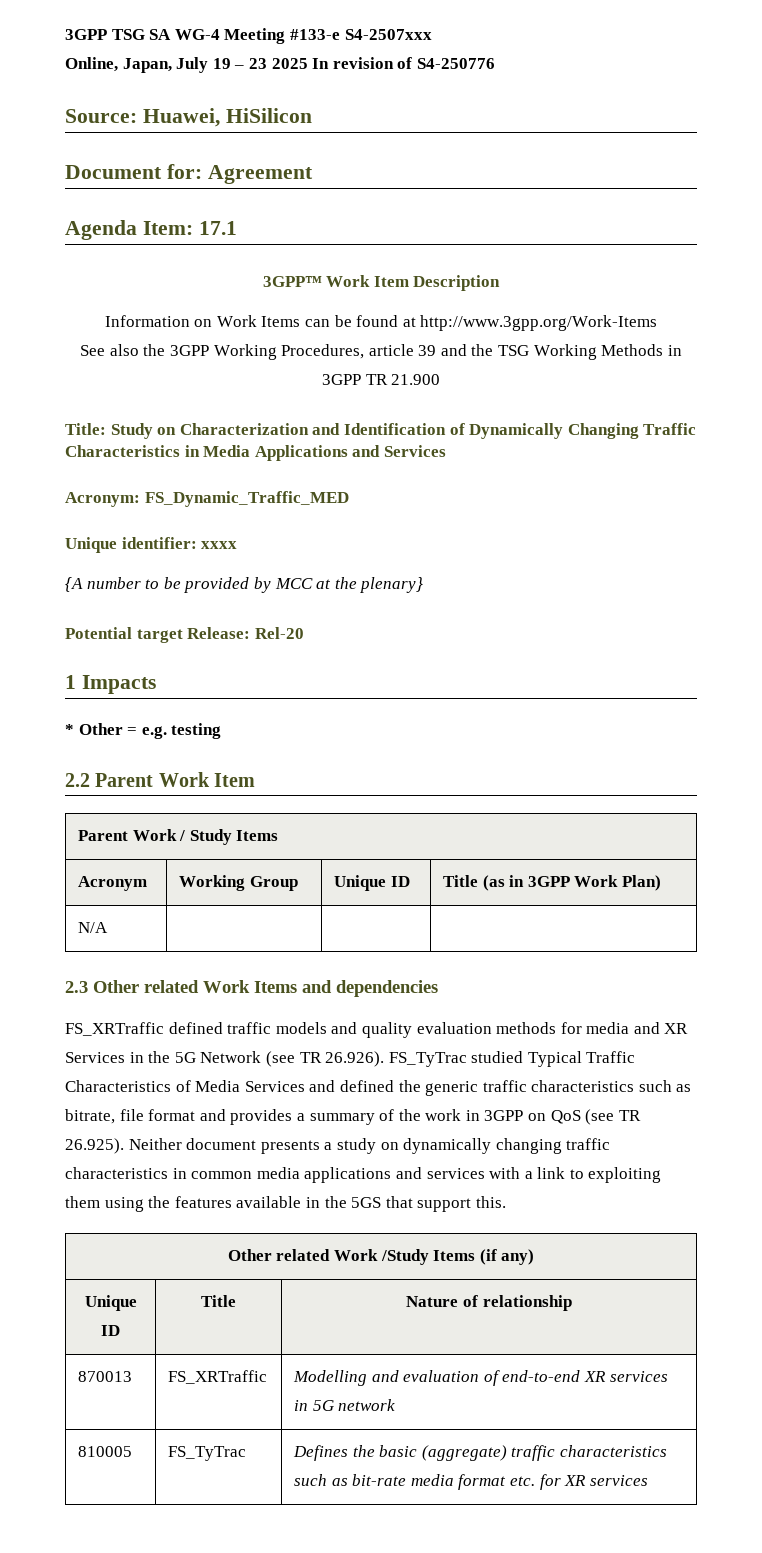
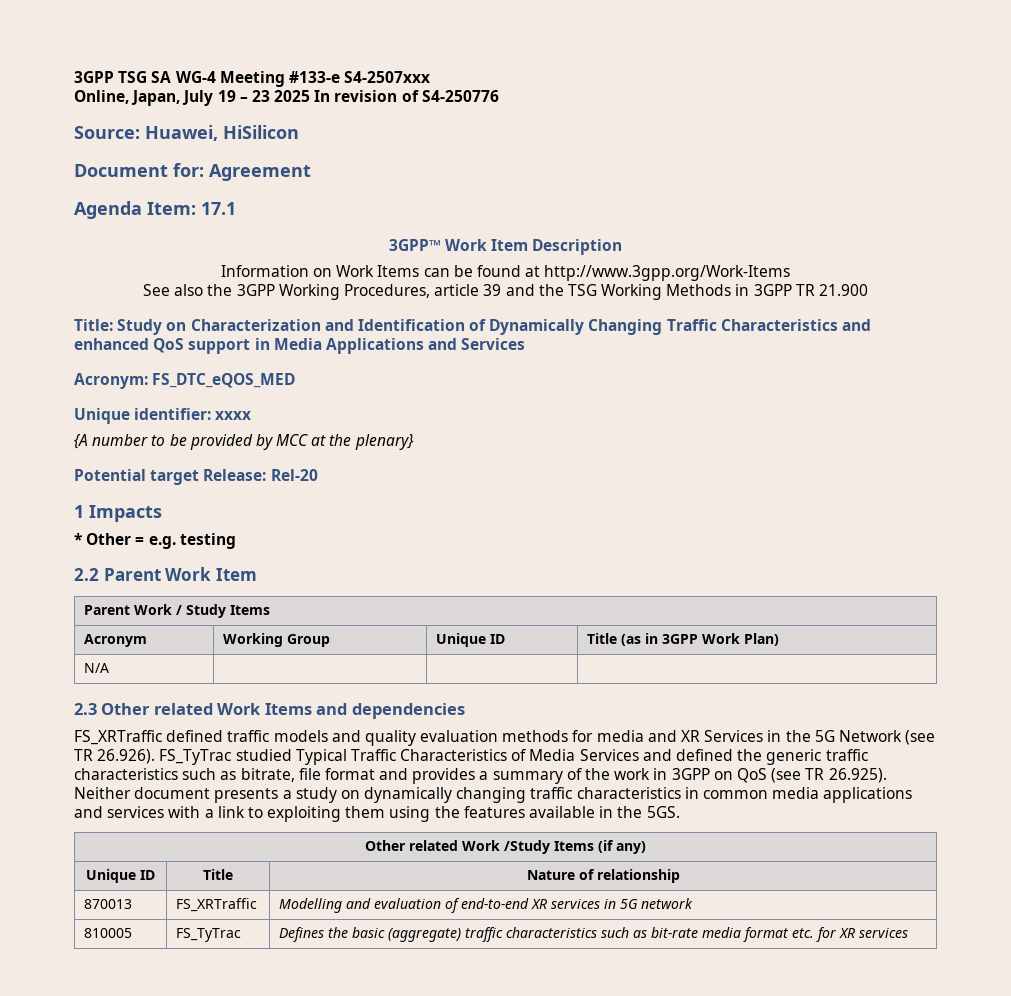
(180, 451) none -> [842,319,872,331] [74,338,251,354] and enhanced QoS support
[144,491,349,507] FS_Dynamic_Traffic_MED -> [152,373,296,388] FS_DTC_eQOS_MED
[351,1196,506,1212] 5GS that support this. -> [646,806,680,818] 5GS.

